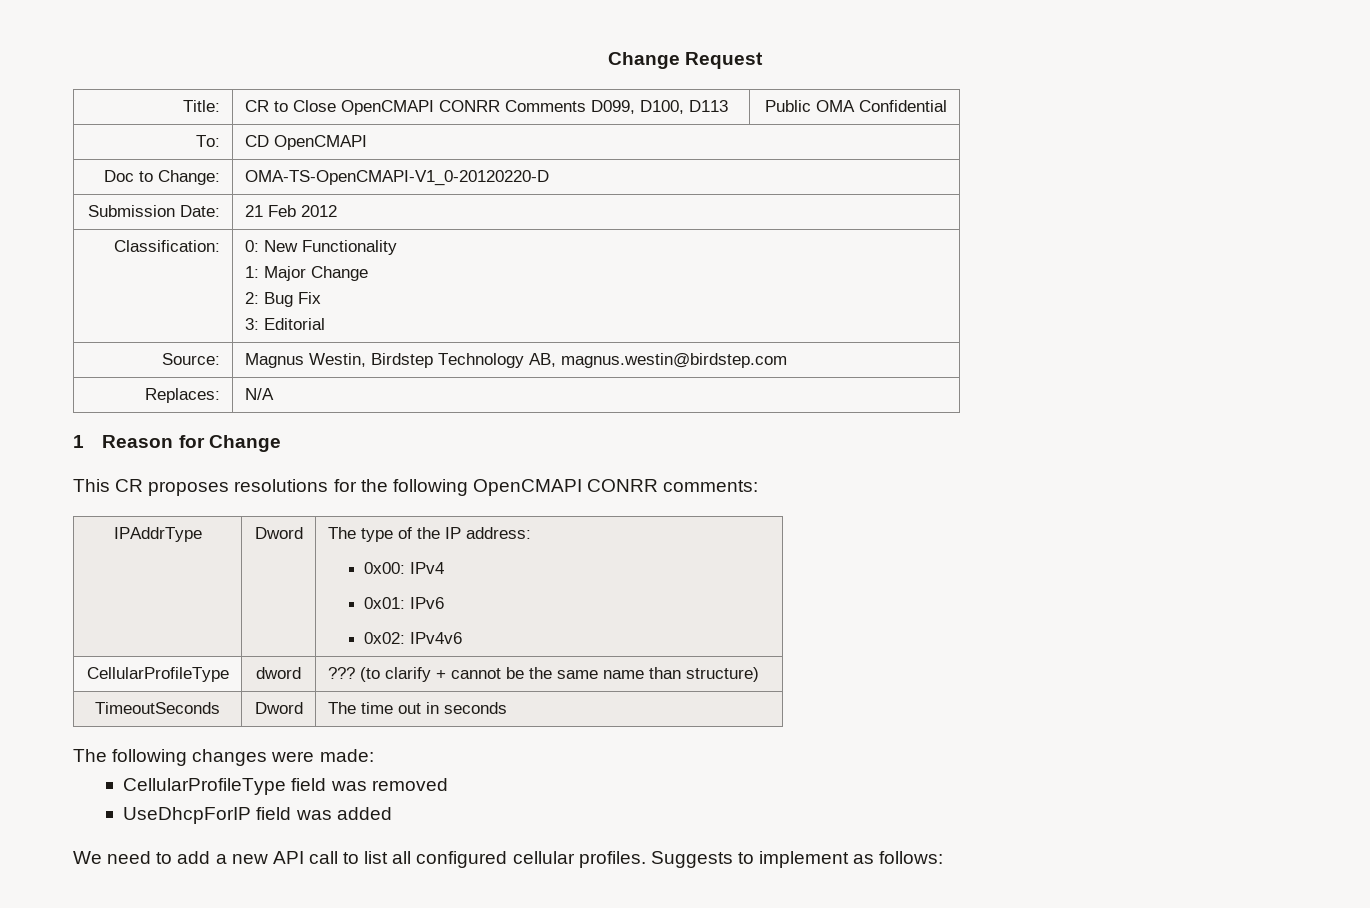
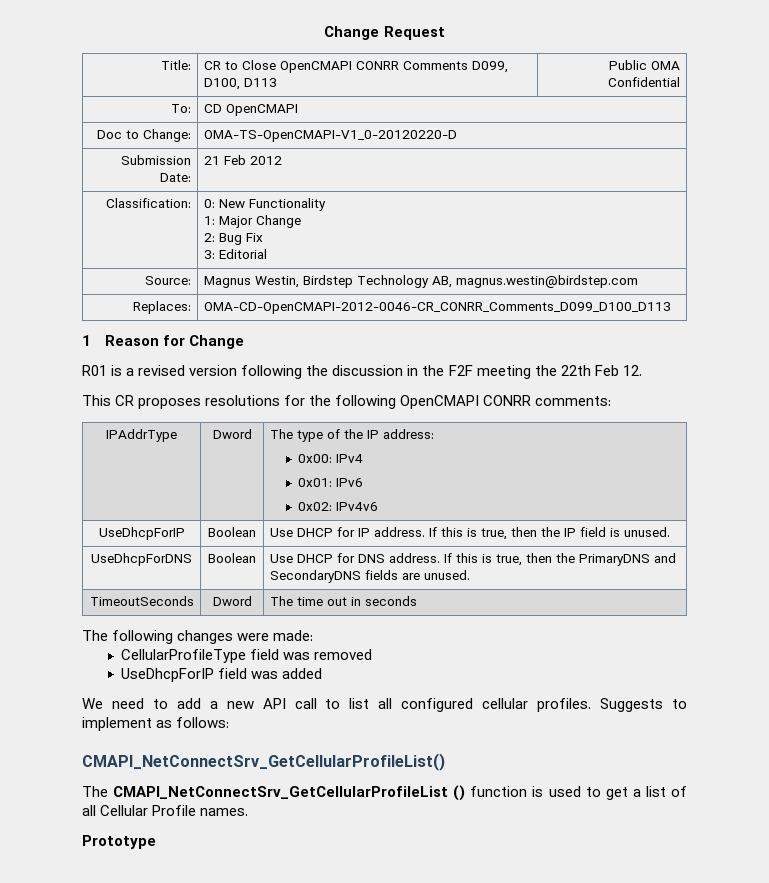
[244,388,274,400] N/A -> [203,302,671,314] OMA-CD-OpenCMAPI-2012-0046-CR_CONRR_Comments_D099_D100_D113
(281, 443) none -> [82,365,642,379] // R01 is a revised version following the discussion in the F2F meeting the 22th Feb 12.
[86,667,229,682] [256,667,301,679] [327,667,759,682] CellularProfileType | dword | ??? (to clarify + cannot be the same name than structure) -> [98,527,185,540] [208,527,256,537] [269,527,670,540] [91,553,192,566] [208,553,256,563] [269,553,676,566] [269,570,470,583] UseDhcpForIP | Boolean | Use DHCP for IP address. If this is true, then the IP field is unused. // UseDhcpForDNS | Boolean | Use DHCP for DNS address. If this is true, then the PrimaryDNS and SecondaryDNS fields are unused.
(944, 857) none -> [82,753,445,771] [82,785,688,801] [82,805,249,816] [82,835,156,849] // CMAPI_NetConnectSrv_GetCellularProfileList() // The CMAPI_NetConnectSrv_GetCellularProfileList () function is used to get a list of all Cellular Profile names. // Prototype

